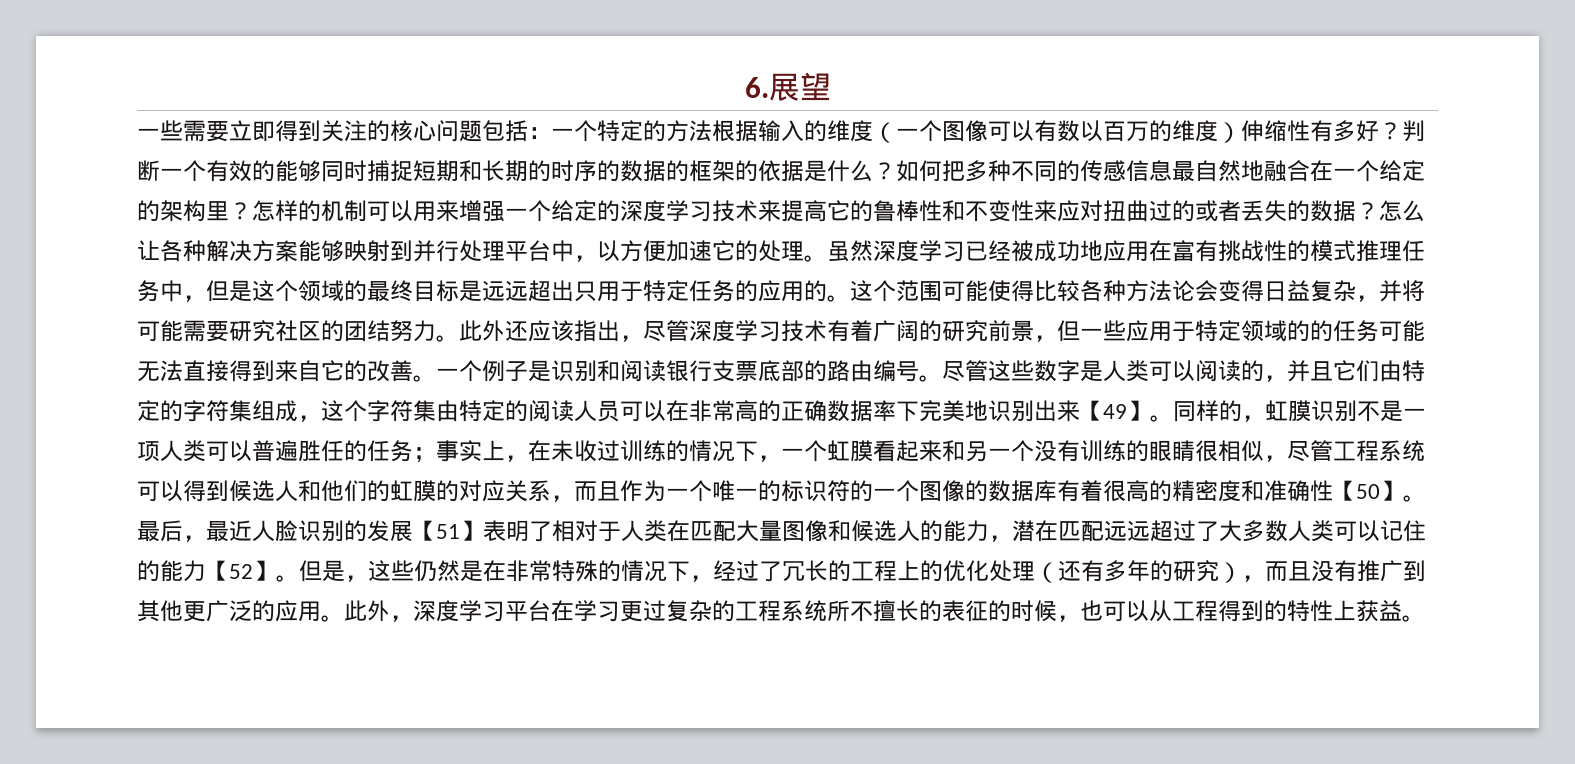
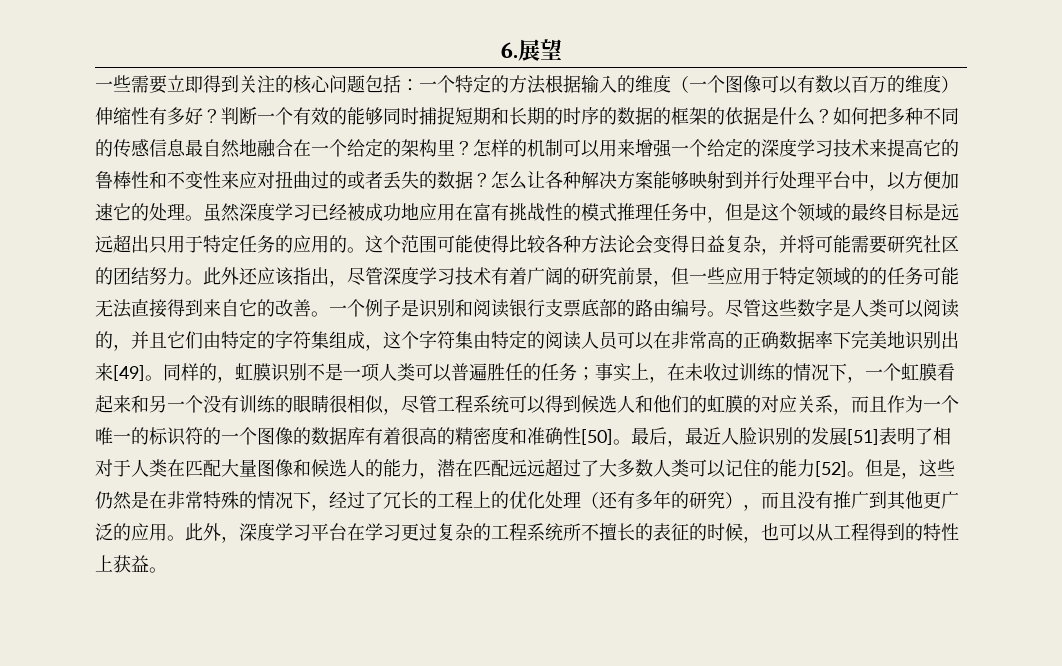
[1080,400,1150,421] 【49】 -> [113,365,145,381] [49]
[1333,480,1403,501] 【50】 -> [581,429,613,445] [50]
[413,520,483,541] 【51】 -> [847,429,879,445] [51]
[206,560,276,581] 【52】 -> [815,461,847,477] [52]

